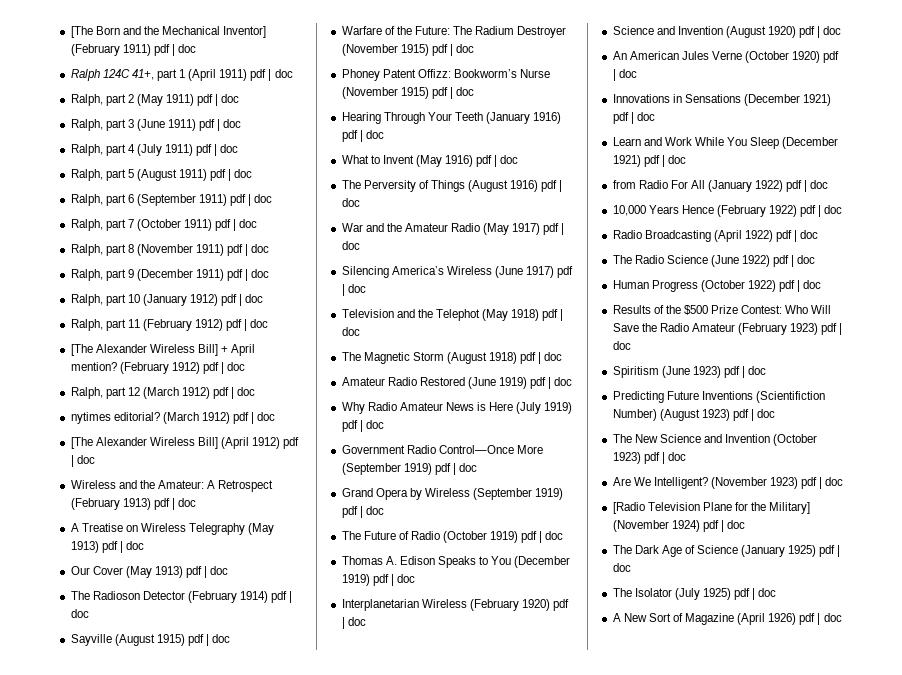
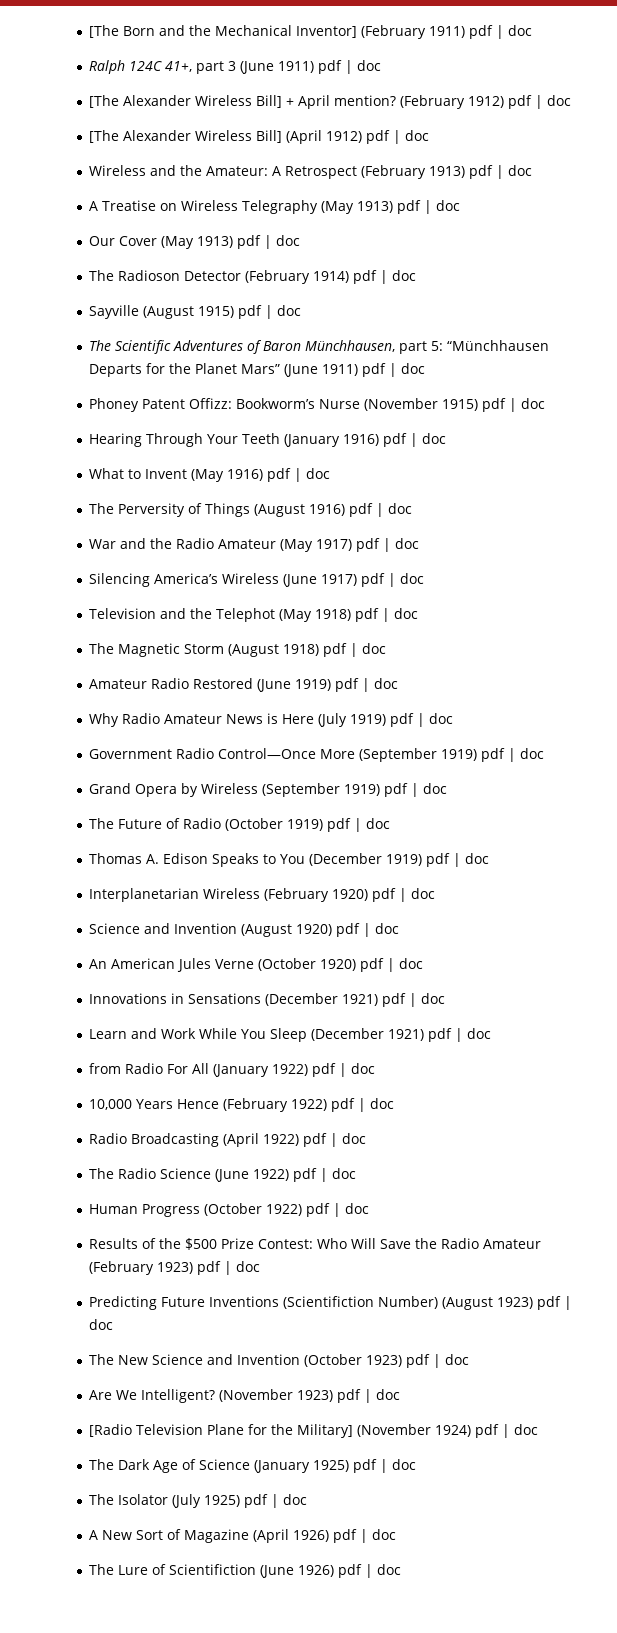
[179,69,293,81] [70,94,240,106] [70,119,126,131] 1 (April 1911) pdf | doc // Ralph, part 2 (May 1911) pdf | doc // Ralph, part -> (224, 67) none
[70,144,239,156] [70,169,253,181] [70,194,273,206] [70,219,258,231] [70,244,270,256] [70,269,270,281] [70,294,264,306] [70,319,269,331] // Ralph, part 4 (July 1911) pdf | doc // Ralph, part 5 (August 1911) pdf | doc // Ralph, part 6 (September 1911) pdf | doc // Ralph, part 7 (October 1911) pdf | doc // Ralph, part 8 (November 1911) pdf | doc // Ralph, part 9 (December 1911) pdf | doc // Ralph, part 10 (January 1912) pdf | doc // Ralph, part 11 (February 1912) pdf | doc -> (381, 65) none
[70,387,256,399] [70,412,276,424] // Ralph, part 12 (March 1912) pdf | doc // nytimes editorial? (March 1912) pdf | doc -> (571, 100) none
[341,26,567,38] [341,44,429,56] Warfare of the Future: The Radium Destroyer (November 1915) -> [88,340,549,354] [88,363,358,377] The Scientific Adventures of Baron Münchhausen, part 5: “Münchhausen Departs for the Planet Mars” (June 1911)
[404,223,481,232] Amateur Radio -> [175,538,276,549] Radio Amateur
[612,366,767,378] // Spiritism (June 1923) pdf | doc -> (260, 1266) none
(842, 617) none -> [88,1564,401,1578] // The Lure of Scientifiction (June 1926) pdf | doc

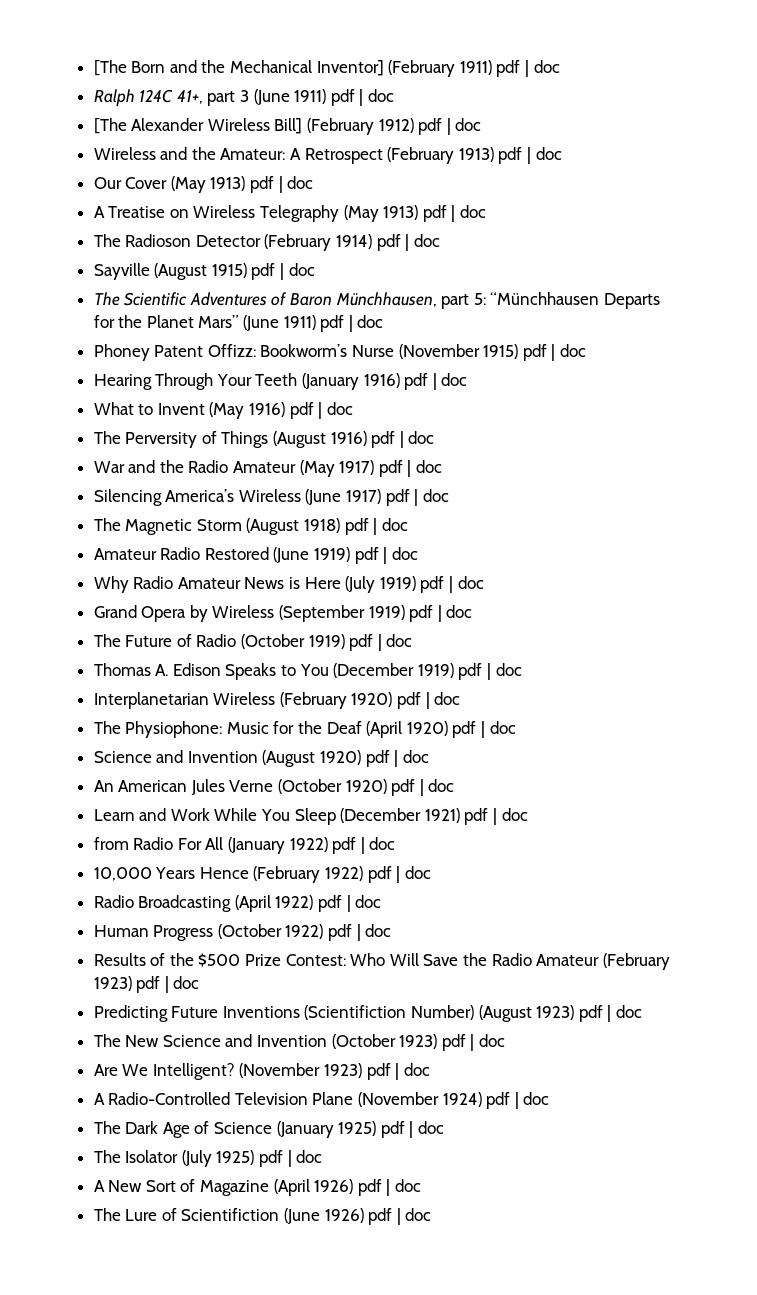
[285,95,396,109] + April mention? -> (303, 126) none
[88,130,429,144] // [The Alexander Wireless Bill] (April 1912) pdf | doc -> (482, 124) none
[88,200,460,214] [88,236,157,246] A Treatise on Wireless Telegraphy (May 1913) pdf | doc // Our Cover -> [93,176,314,193] [93,205,340,222] Our Cover (May 1913) pdf | doc // A Treatise on Wireless Telegraphy
[88,608,418,622] // Television and the Telephot (May 1918) pdf | doc -> (449, 495) none
[88,748,544,762] // Government Radio Control—Once More (September 1919) pdf | doc -> (484, 582) none
(435, 893) none -> [93,721,516,738] // The Physiophone: Music for the Deaf (April 1920) pdf | doc
[88,993,445,1007] // Innovations in Sensations (December 1921) pdf | doc -> (455, 785) none
[88,1168,356,1182] // The Radio Science (June 1922) pdf | doc -> (382, 901) none
[88,1424,353,1438] [Radio Television Plane for the Military] -> [93,1092,354,1105] A Radio-Controlled Television Plane

